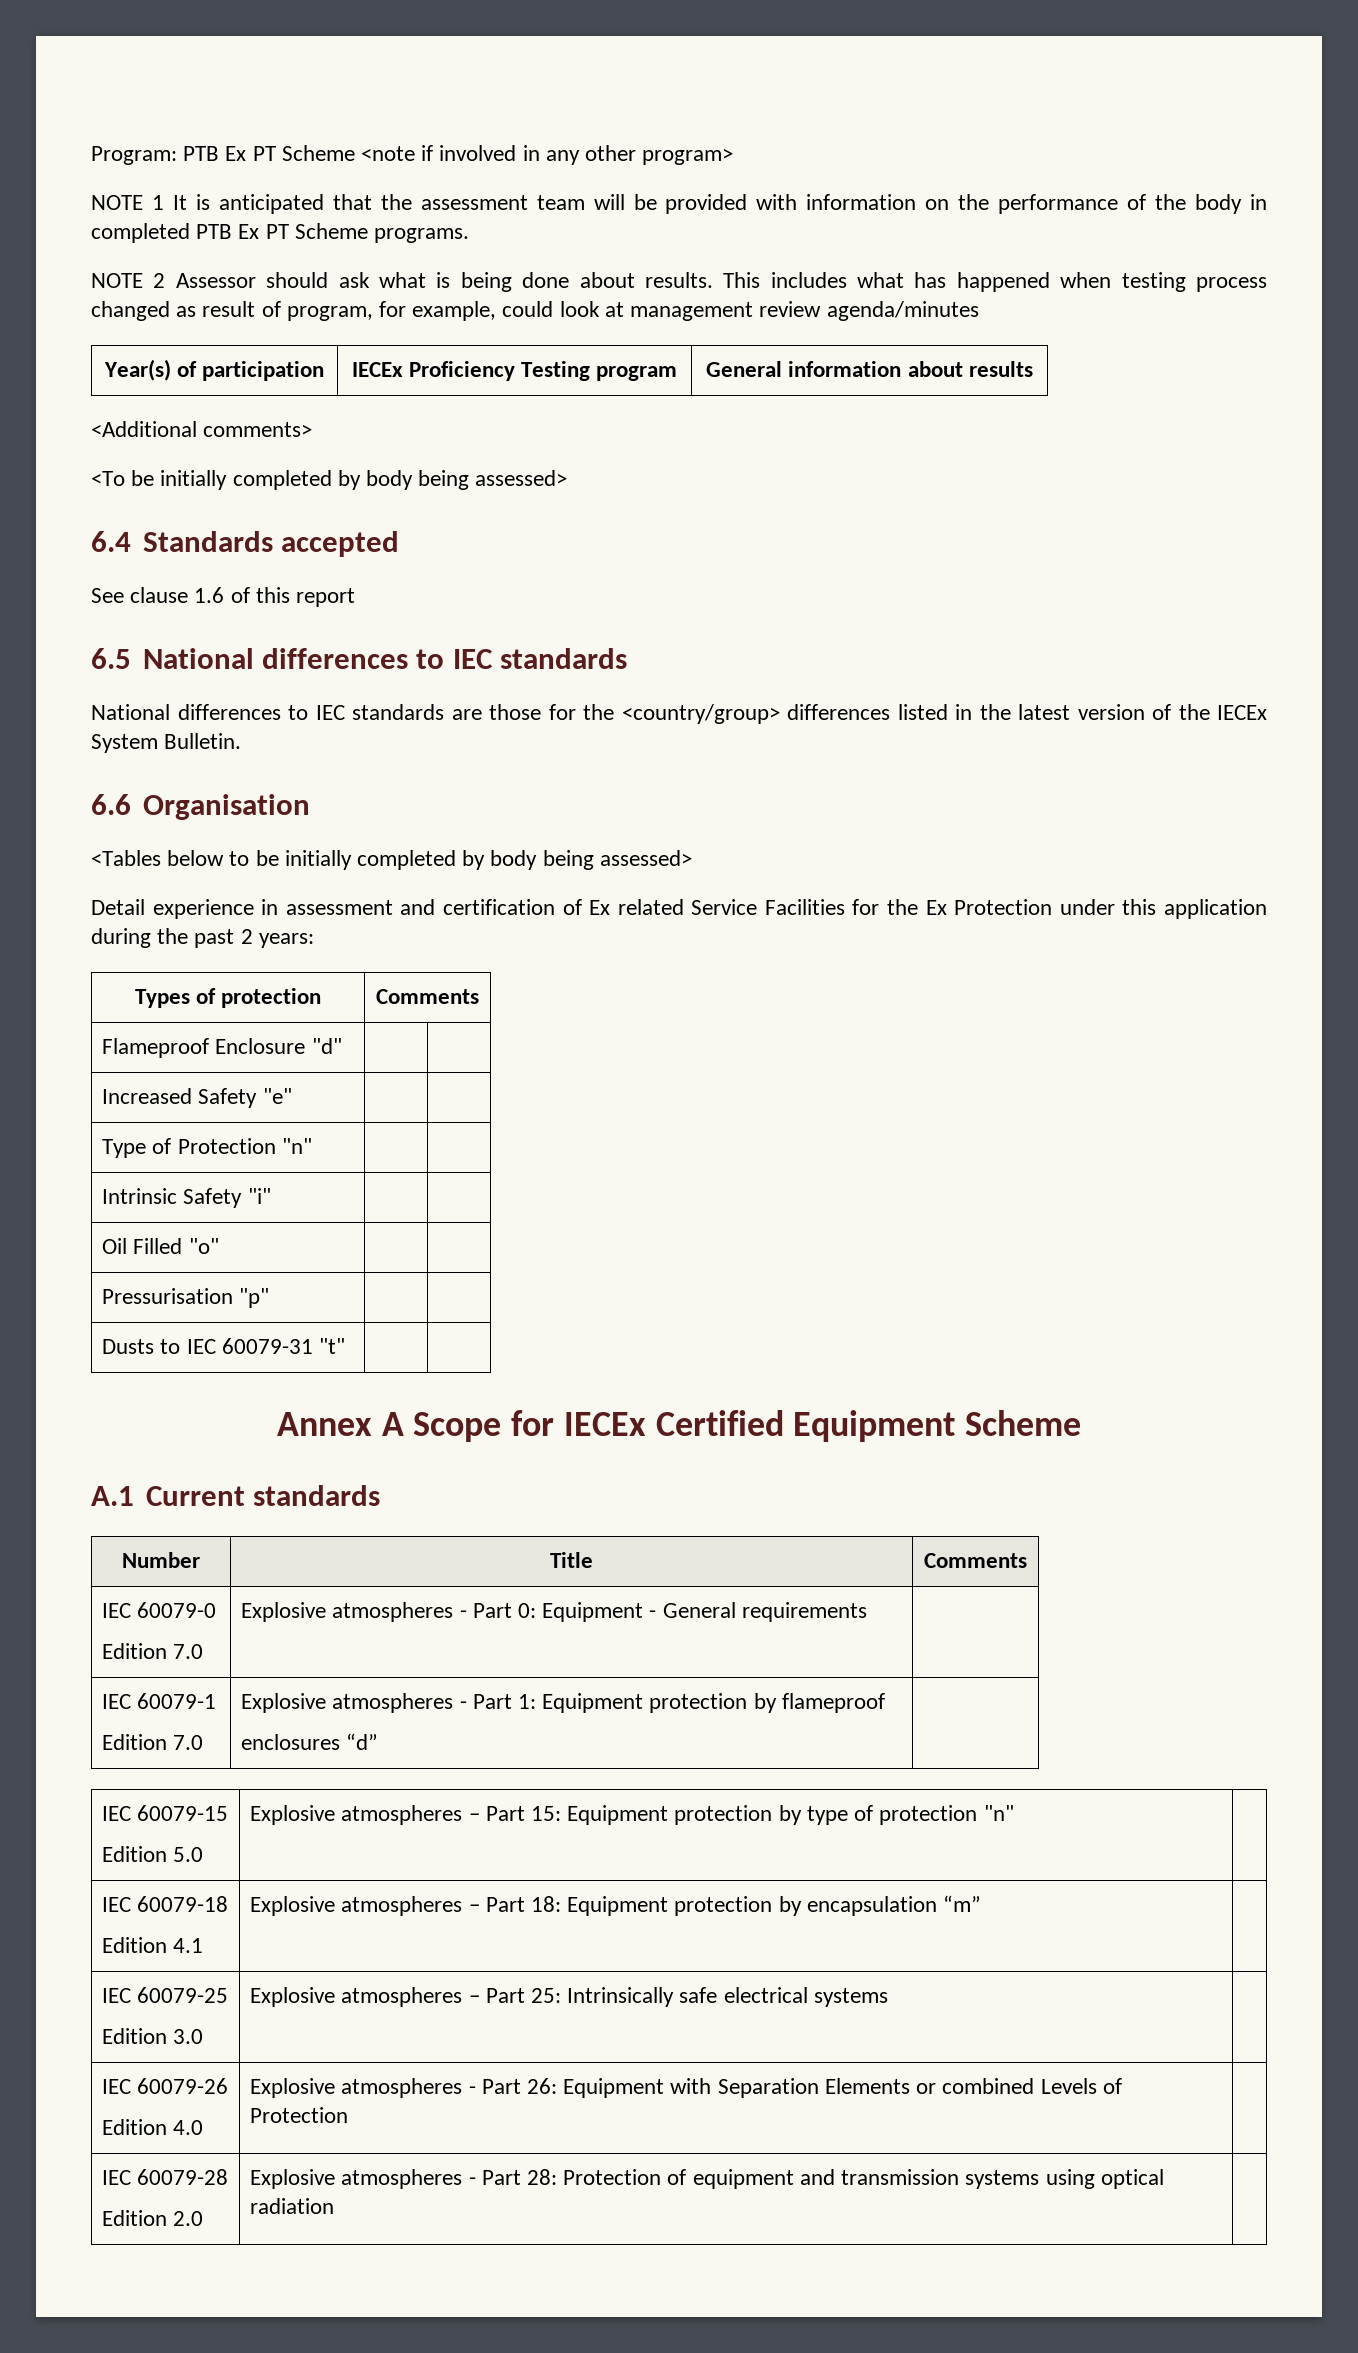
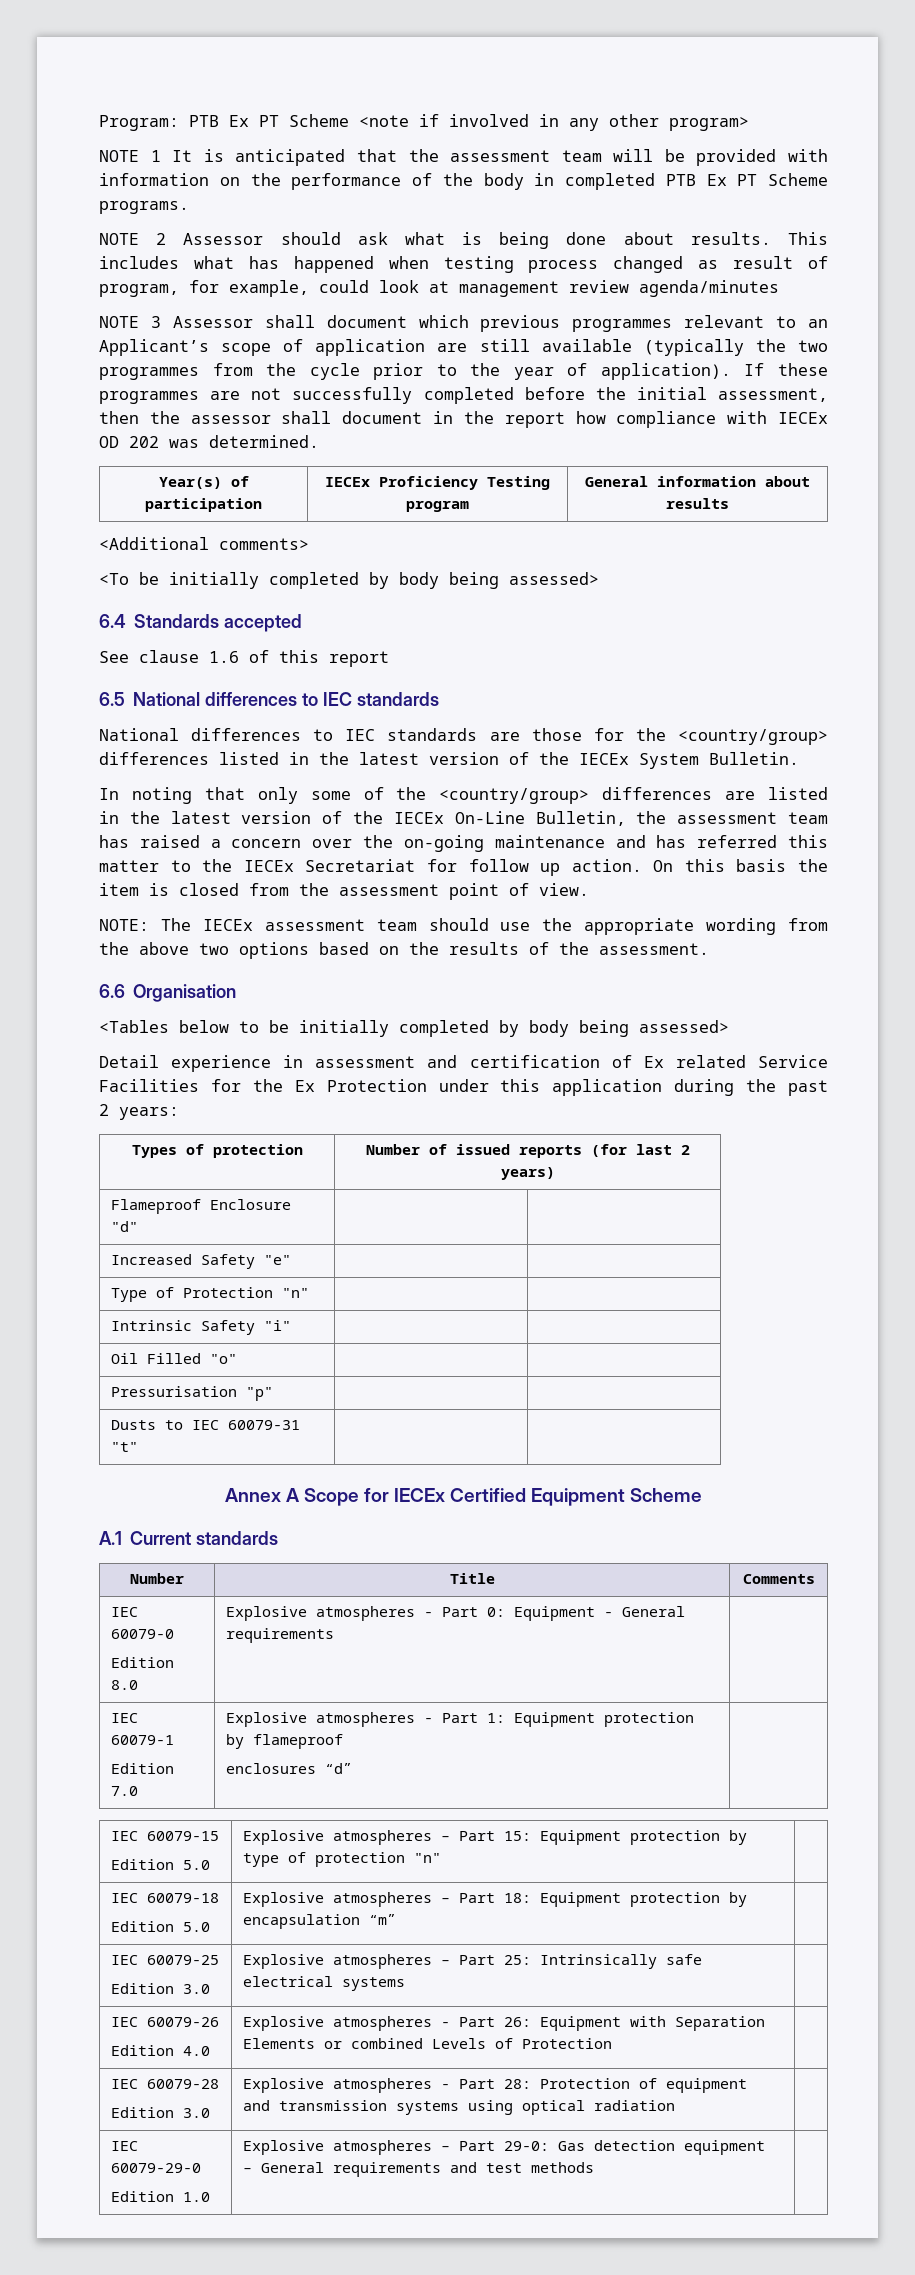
(979, 311) none -> [99,315,828,332] [99,339,828,356] [99,363,828,380] [99,387,828,404] [99,411,829,428] [99,435,319,448] // NOTE 3 Assessor shall document which previous programmes relevant to an Applicant’s scope of application are still available (typically the two programmes from the cycle prior to the year of application). If these programmes are not successfully completed before the initial assessment, then the assessor shall document in the report how compliance with IECEx OD 202 was determined.
(242, 741) none -> [99,787,828,804] [99,811,829,826] [99,835,829,852] [99,859,829,876] [99,883,589,900] [99,918,828,935] [99,942,709,959] // In noting that only some of the <country/group> differences are listed in the latest version of the IECEx On-Line Bulletin, the assessment team has raised a concern over the on-going maintenance and has referred this matter to the IECEx Secretariat for follow up action. On this basis the item is closed from the assessment point of view. // NOTE: The IECEx assessment team should use the appropriate wording from the above two options based on the results of the assessment.
[376,989,479,1004] Comments -> [365,1144,690,1158] [500,1167,555,1180] Number of issued reports (for last 2 years)
[173,1644,204,1659] 7.0 -> [111,1680,139,1690] 8.0
[173,1938,204,1953] 4.1 -> [183,1922,211,1932] 5.0
[173,2211,204,2226] 2.0 -> [183,2108,211,2118] 3.0
(335, 2206) none -> [111,2141,139,2151] [111,2163,202,2173] [111,2191,211,2202] [243,2140,766,2155] [243,2162,595,2177] // IEC 60079-29-0 // Edition 1.0 | Explosive atmospheres – Part 29-0: Gas detection equipment – General requirements and test methods |

